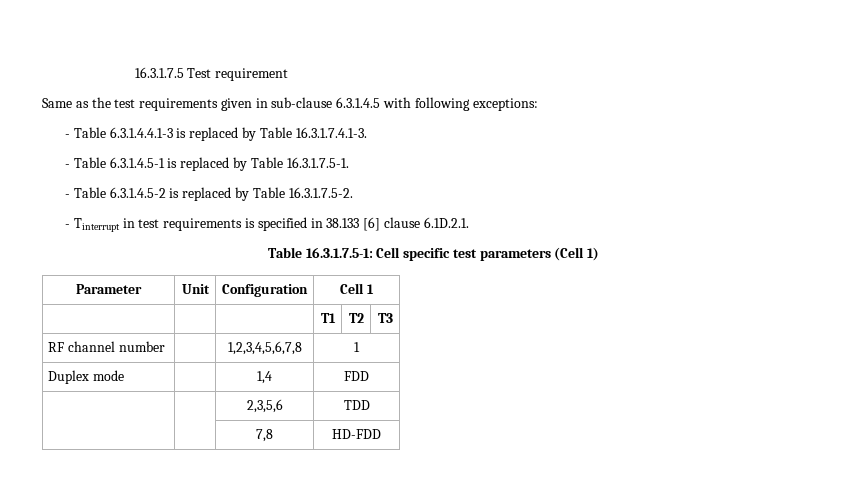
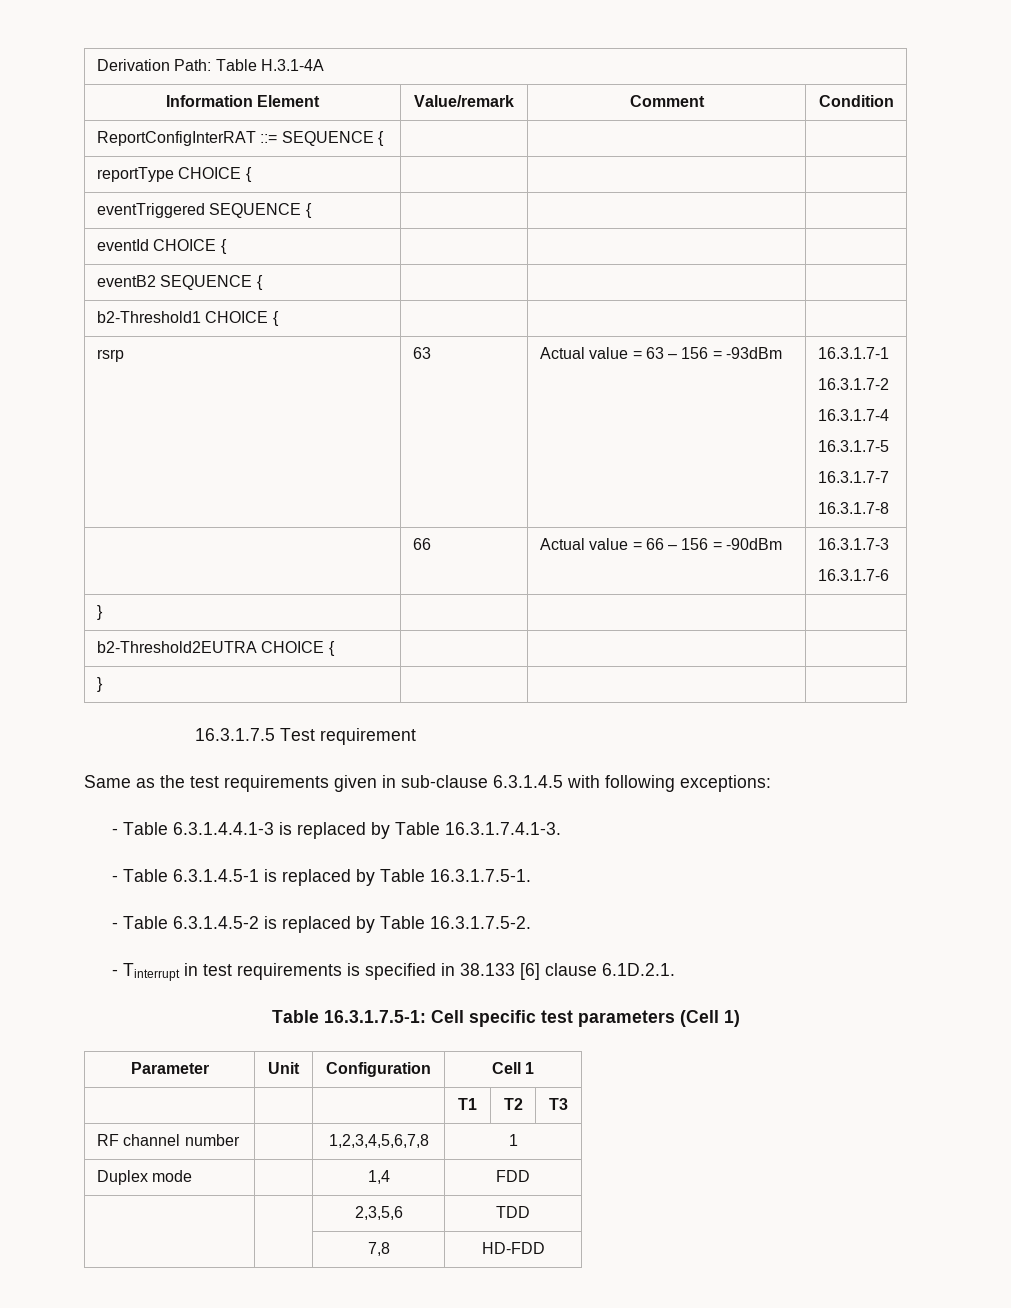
(134, 72) none -> [96,59,324,71] [165,95,321,107] [414,95,514,107] [629,95,705,107] [818,95,894,107] [96,131,384,146] [96,167,252,182] [96,203,312,218] [96,239,227,254] [96,275,263,290] [96,311,279,326] [96,349,124,362] [412,347,431,359] [539,347,783,359] [817,347,889,359] [817,378,889,390] [817,409,889,421] [817,440,889,452] [817,471,889,483] [817,502,889,514] [412,538,431,550] [539,538,783,550] [817,538,889,550] [817,569,889,581] [96,605,103,620] [96,641,335,656] [96,677,103,692] Derivation Path: Table H.3.1-4A // Information Element | Value/remark | Comment | Condition // ReportConfigInterRAT ::= SEQUENCE { | | | // reportType CHOICE { | | | // eventTriggered SEQUENCE { | | | // eventId CHOICE { | | | // eventB2 SEQUENCE { | | | // b2-Threshold1 CHOICE { | | | // rsrp | 63 | Actual value = 63 – 156 = -93dBm | 16.3.1.7-1 // 16.3.1.7-2 // 16.3.1.7-4 // 16.3.1.7-5 // 16.3.1.7-7 // 16.3.1.7-8 // | 66 | Actual value = 66 – 156 = -90dBm | 16.3.1.7-3 // 16.3.1.7-6 // } | | | // b2-Threshold2EUTRA CHOICE { | | | // } | | | //

